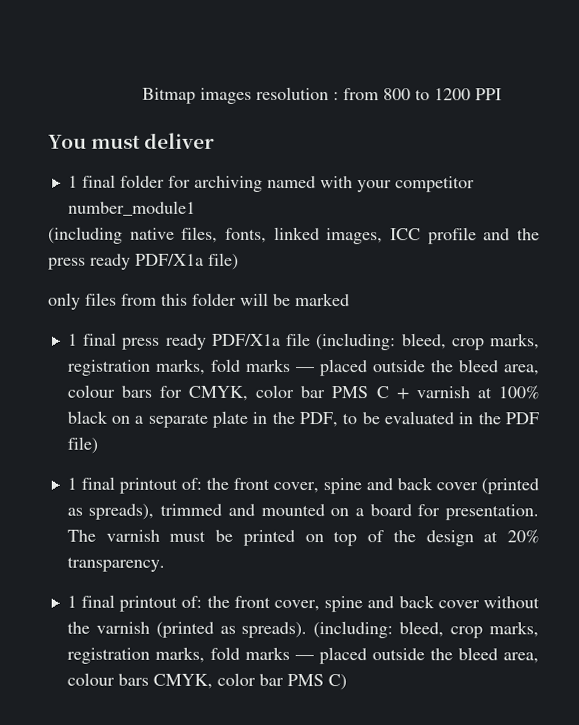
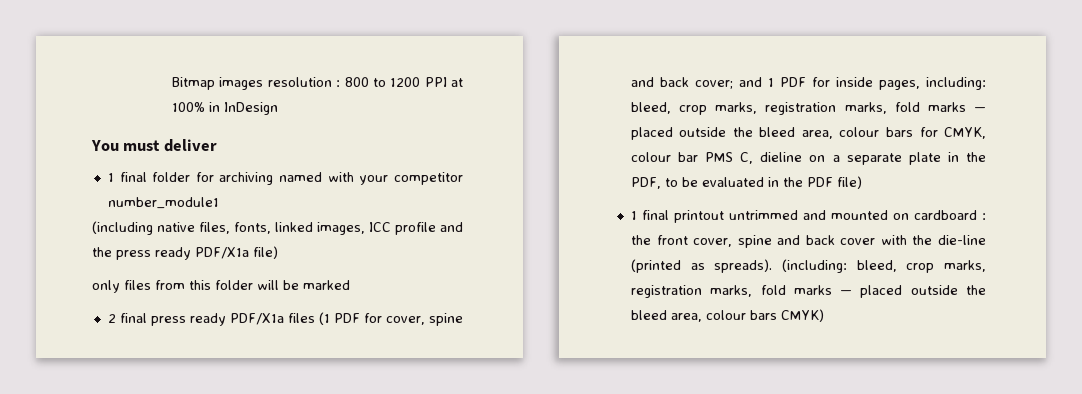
[343,88,380,101] from -> (341, 83) none
(503, 94) none -> [451,78,464,87] [172,102,279,115] at 100% in InDesign
[67,333,78,346] 1 -> [107,314,116,323] 2
[286,332,397,351] file (including: -> [287,312,463,326] [630,77,986,90] files (1 PDF for cover, spine and back cover; and 1 PDF for inside pages, including:
[255,384,539,400] [66,410,108,424] color bar PMS C + varnish at 100% black -> [630,152,803,164] colour bar PMS C, dieline
[180,477,539,495] [66,503,539,521] [66,529,539,547] [66,556,165,572] [66,594,540,613] [66,621,150,634] of: the front cover, spine and back cover (printed as spreads), trimmed and mounted on a board for presentation. The varnish must be printed on top of the design at 20% transparency. // 1 final printout of: the front cover, spine and back cover without the varnish -> [728,210,986,220] [630,235,986,248] untrimmed and mounted on cardboard : the front cover, spine and back cover with the die-line
[152,672,347,691] CMYK, color bar PMS C) -> [780,309,824,322] CMYK)

